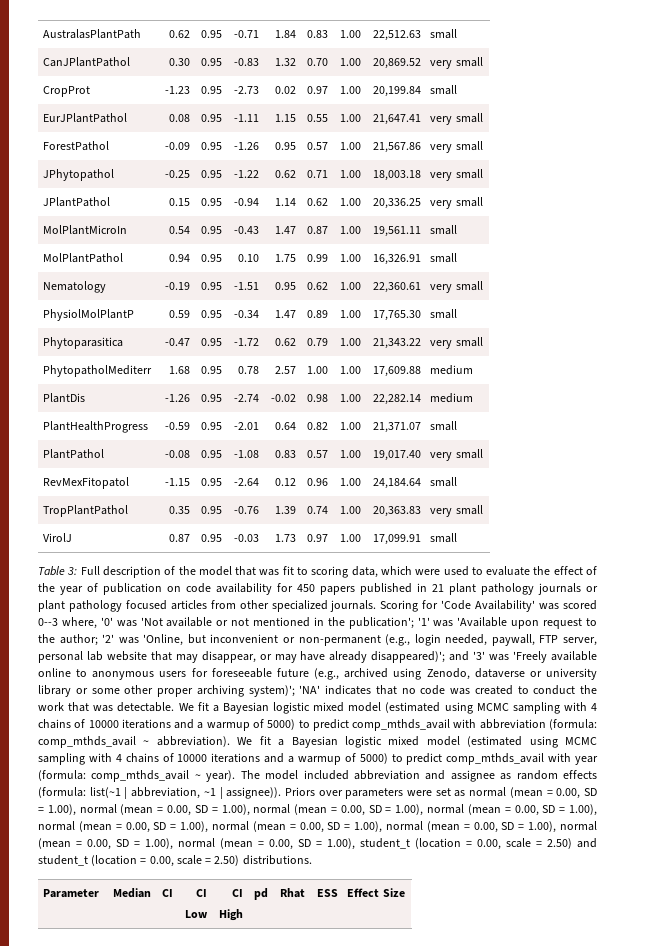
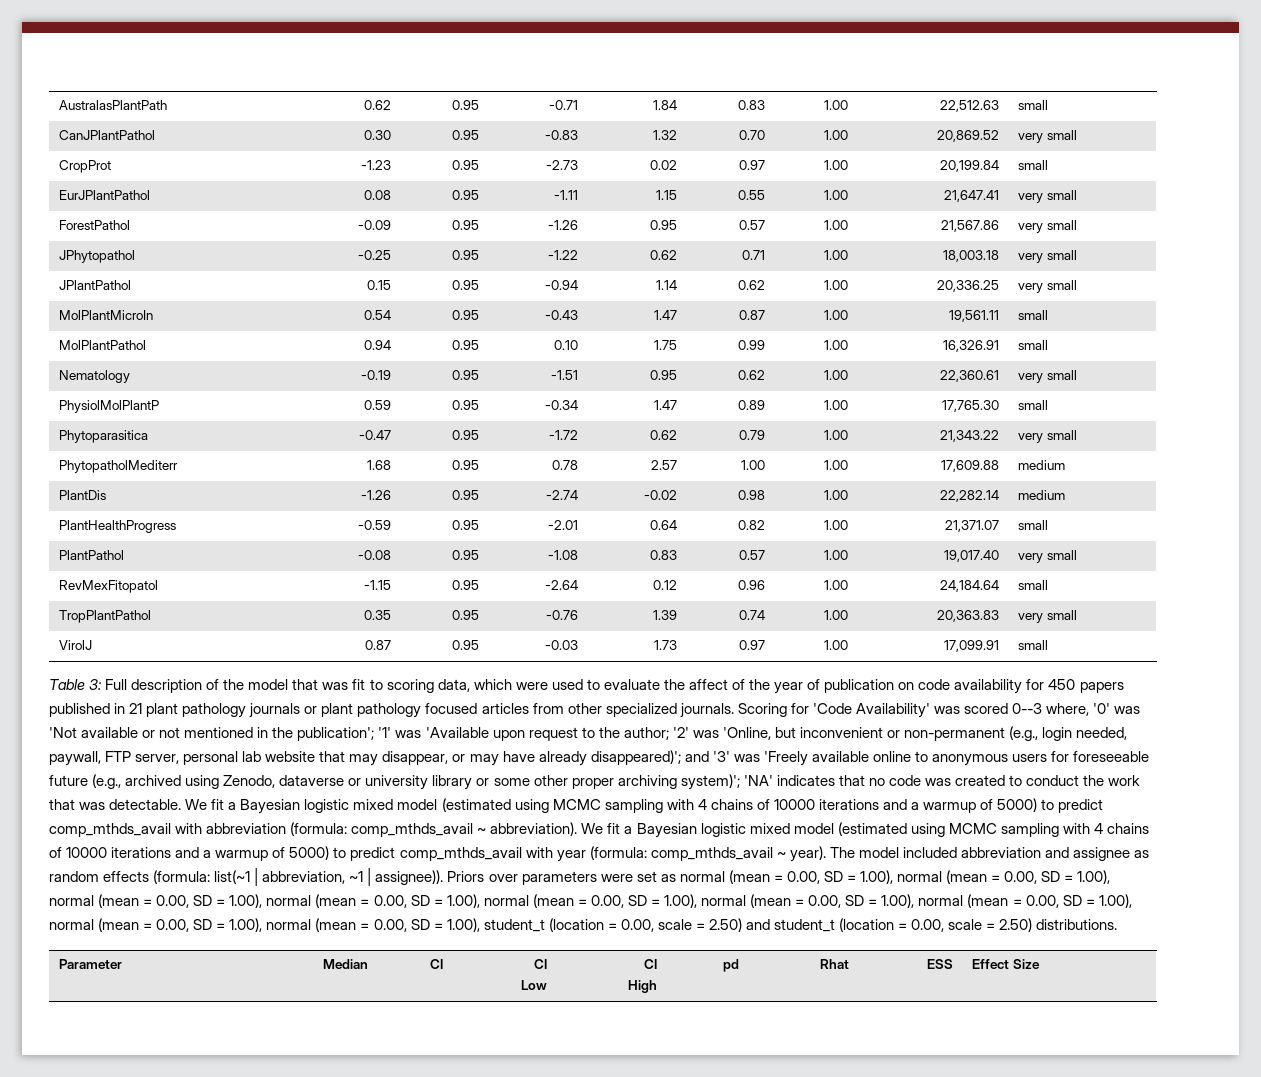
[553,566,583,575] effect -> [688,679,728,690] affect

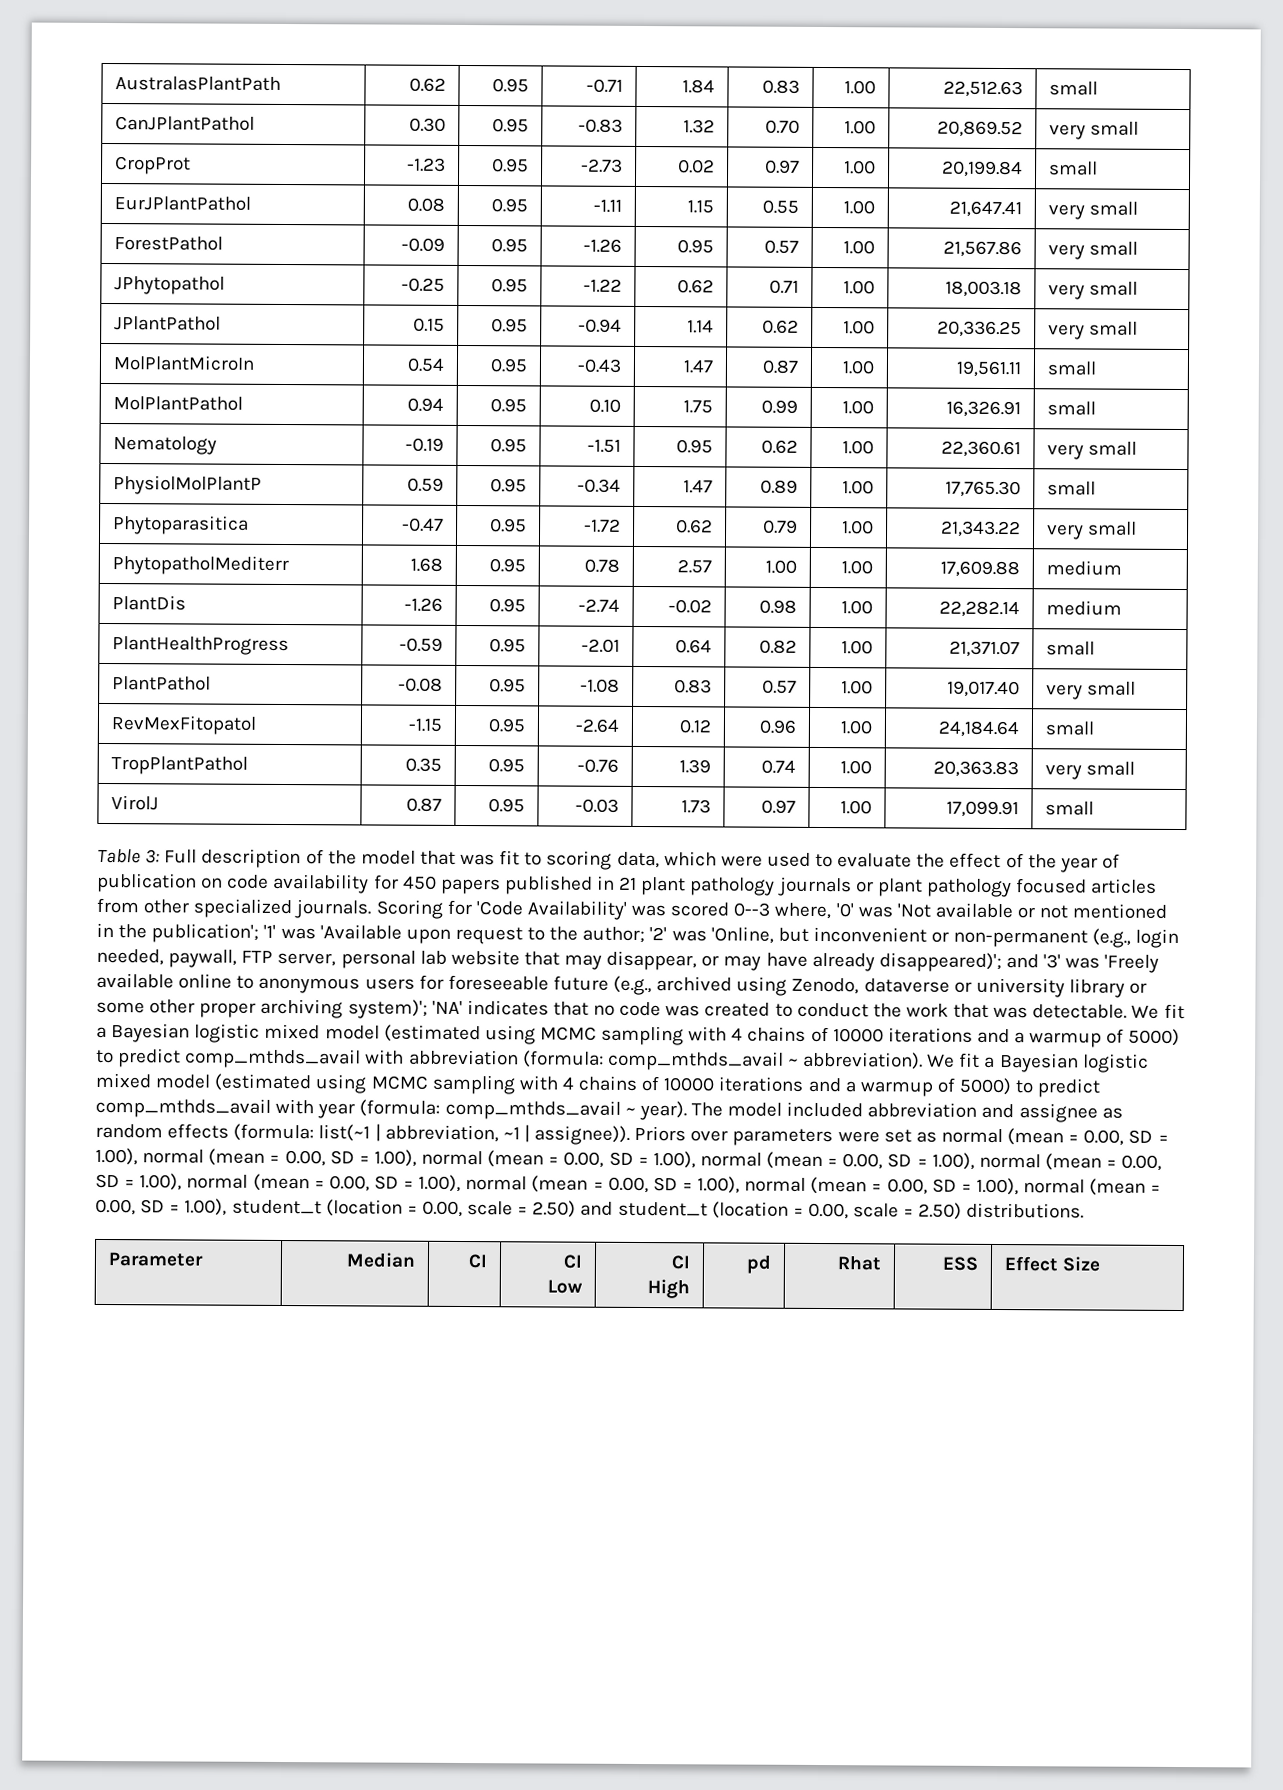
[688,679,728,690] affect -> [949,852,1002,869] effect

